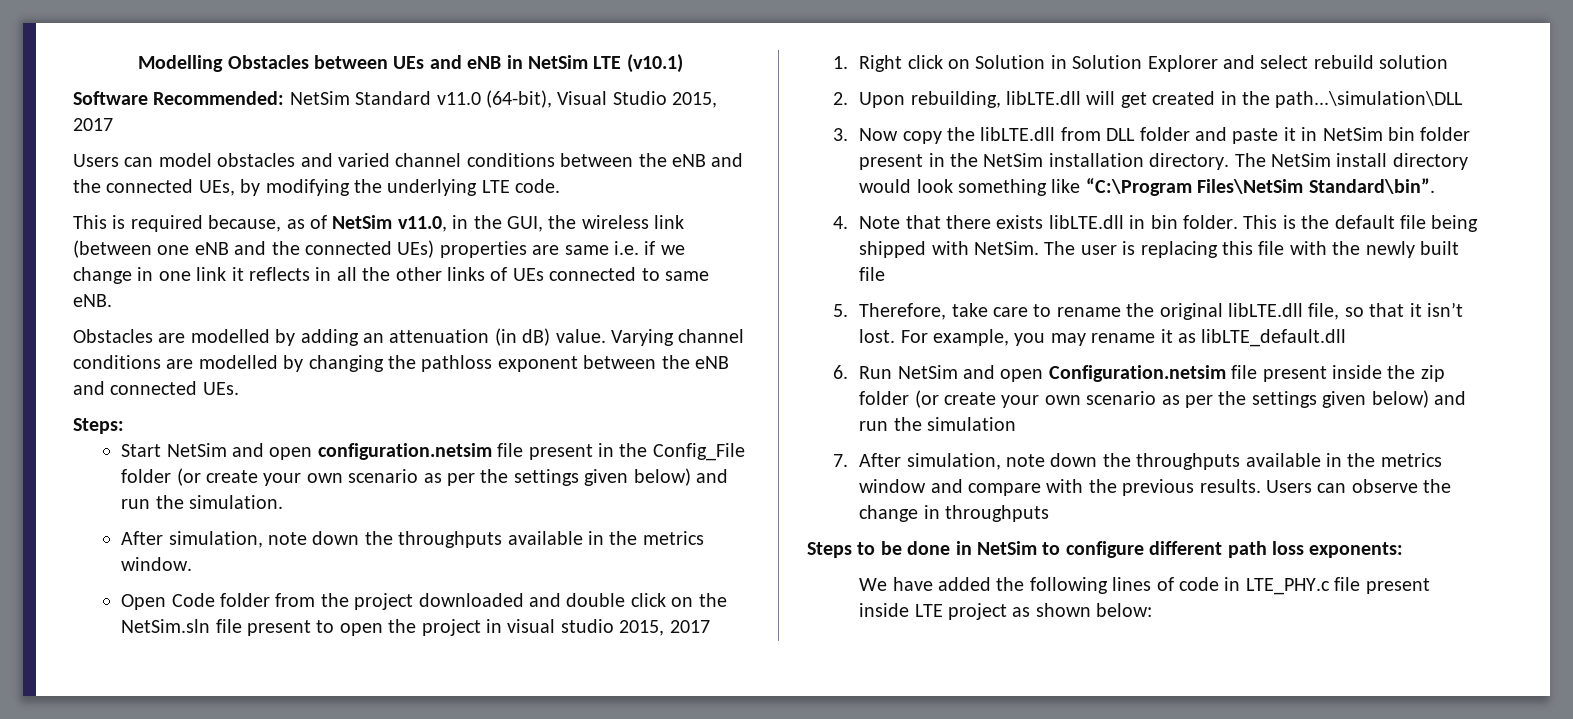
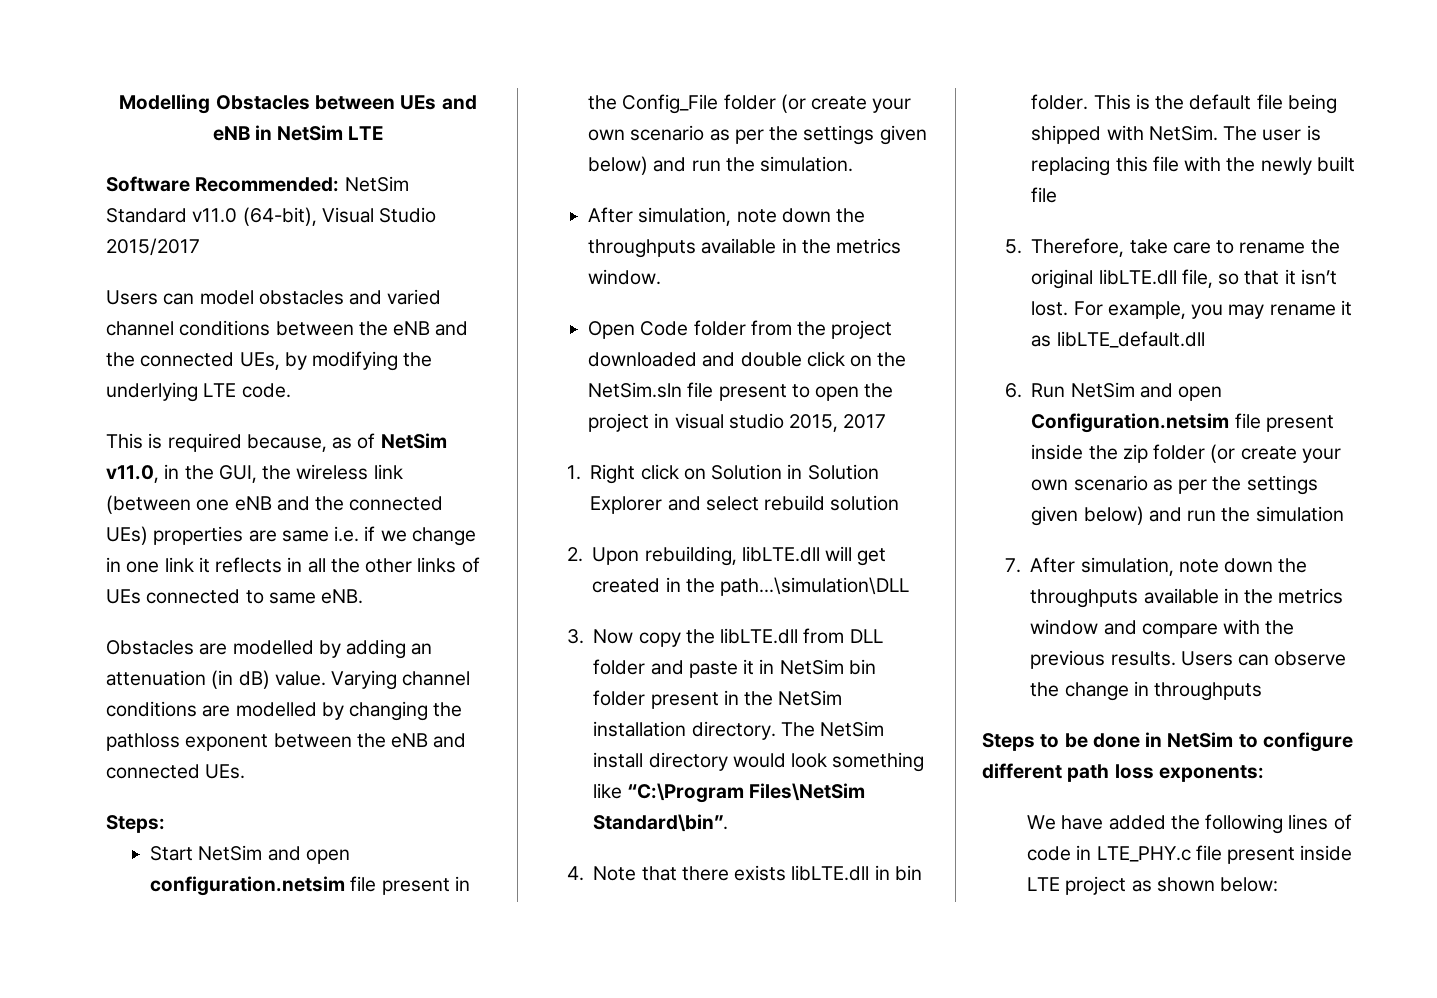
[626,54,683,73] (v10.1) -> (384, 133) none
[672,92,718,108] [73,118,113,131] 2015, 2017 -> [106,238,200,256] 2015/2017

